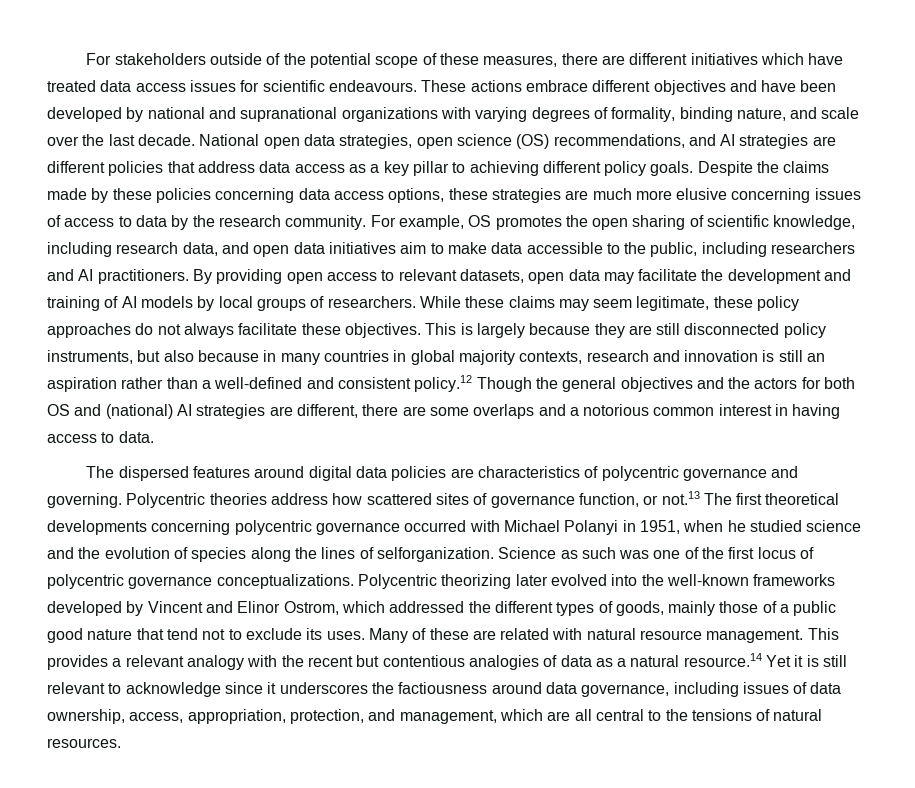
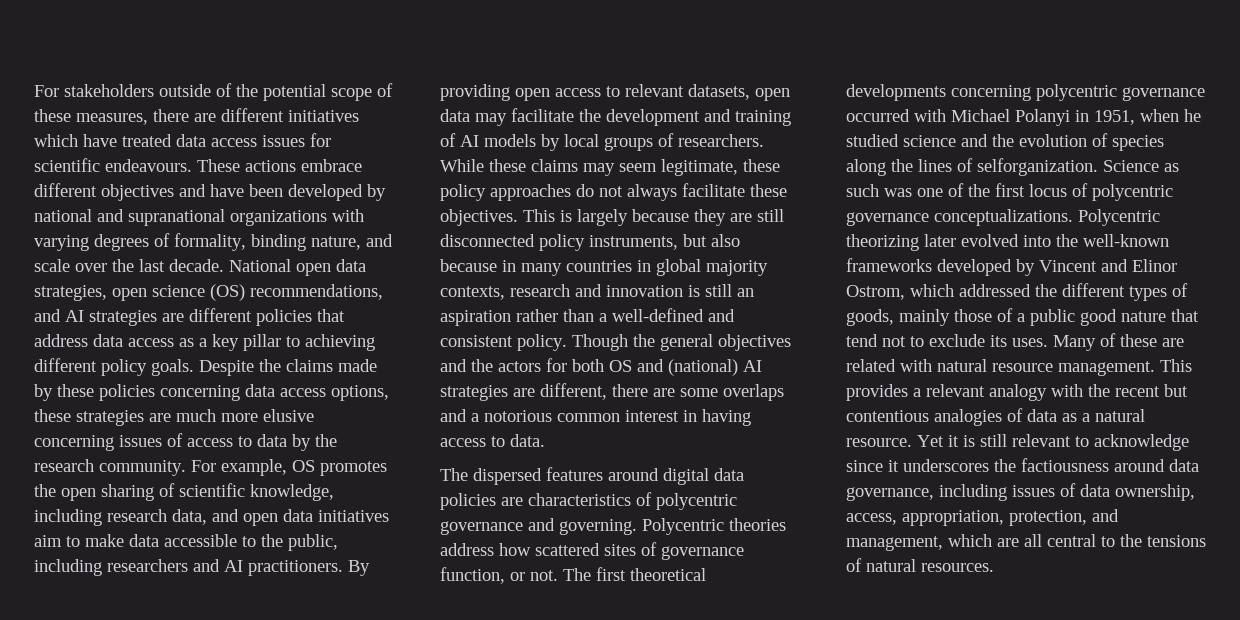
[414,375,473,392] policy.12 -> [517,334,567,351] policy.
[661,491,700,505] not.13 -> [530,570,558,581] not.
[683,653,762,667] resource.14 -> [846,438,912,447] resource.

